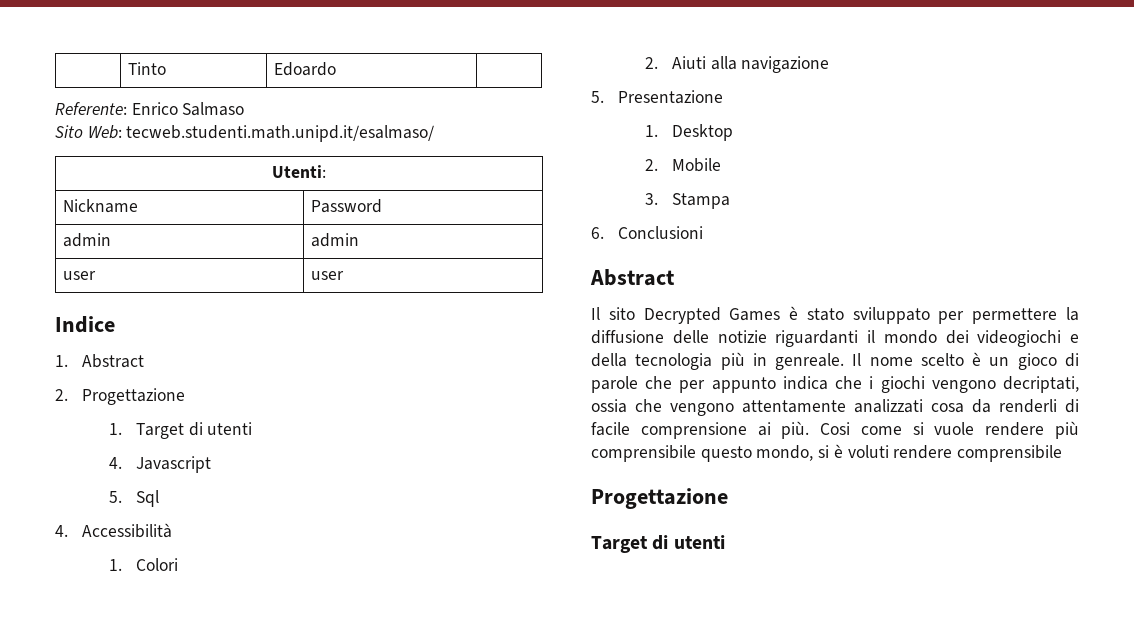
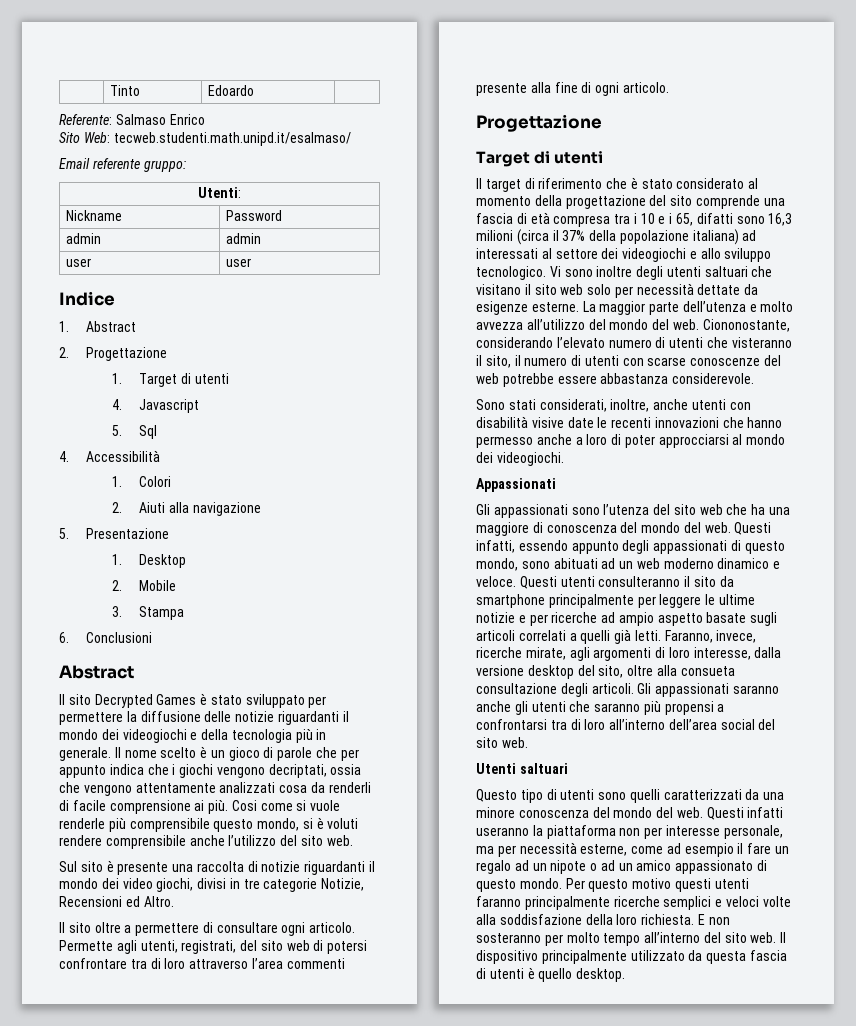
(127, 108) none -> [115,114,166,125] Salmaso
[182,102,245,116] Salmaso -> (205, 119) none
(435, 133) none -> [59,158,186,172] // Email referente gruppo:
[775,353,845,370] genreale. -> [59,747,111,761] generale.
[985,422,1045,436] rendere -> [59,818,105,829] renderle
[591,488,728,509] [591,535,725,553] // Progettazione // Target di utenti -> [189,835,353,846] [59,860,376,875] [59,878,365,892] [59,896,174,907] [59,922,356,936] [59,940,368,954] [59,958,345,969] [476,82,669,96] [476,114,602,132] [476,151,604,167] [476,177,759,192] [476,195,785,209] [476,212,793,227] [476,229,757,245] [476,248,772,262] [476,266,773,280] [476,283,759,298] [476,301,794,315] [476,319,790,332] [476,337,792,348] [476,355,782,368] [476,373,755,387] [476,399,751,412] [476,416,783,428] [476,434,786,448] [476,452,564,466] [476,478,556,492] [476,504,791,518] [476,522,772,536] [476,540,785,554] [476,558,781,571] [476,576,734,589] [476,594,755,608] [476,612,778,626] [476,629,757,644] [476,647,782,661] [476,665,735,679] [476,683,779,697] [476,701,725,715] [476,719,776,730] [476,737,528,748] [476,763,568,774] [476,789,785,803] [476,807,784,820] [476,825,783,839] [476,842,790,857] [476,860,768,874] [476,878,749,892] [476,896,791,910] [476,914,730,925] [476,932,787,946] [476,950,787,964] [476,967,626,982] anche l’utilizzo del sito web. // Sul sito è presente una raccolta di notizie riguardanti il mondo dei video giochi, divisi in tre categorie Notizie, Recensioni ed Altro. // Il sito oltre a permettere di consultare ogni articolo. Permette agli utenti, registrati, del sito web di potersi confrontare tra di loro attraverso l’area commenti presente alla fine di ogni articolo. // Progettazione // Target di utenti // Il target di riferimento che è stato considerato al momento della progettazione del sito comprende una fascia di età compresa tra i 10 e i 65, difatti sono 16,3 milioni (circa il 37% della popolazione italiana) ad interessati al settore dei videogiochi e allo sviluppo tecnologico. Vi sono inoltre degli utenti saltuari che visitano il sito web solo per necessità dettate da esigenze esterne. La maggior parte dell’utenza e molto avvezza all’utilizzo del mondo del web. Ciononostante, considerando l’elevato numero di utenti che visteranno il sito, il numero di utenti con scarse conoscenze del web potrebbe essere abbastanza considerevole. // Sono stati considerati, inoltre, anche utenti con disabilità visive date le recenti innovazioni che hanno permesso anche a loro di poter approcciarsi al mondo dei videogiochi. // Appassionati // Gli appassionati sono l’utenza del sito web che ha una maggiore di conoscenza del mondo del web. Questi infatti, essendo appunto degli appassionati di questo mondo, sono abituati ad un web moderno dinamico e veloce. Questi utenti consulteranno il sito da smartphone principalmente per leggere le ultime notizie e per ricerche ad ampio aspetto basate sugli articoli correlati a quelli già letti. Faranno, invece, ricerche mirate, agli argomenti di loro interesse, dalla versione desktop del sito, oltre alla consueta consultazione degli articoli. Gli appassionati saranno anche gli utenti che saranno più propensi a confrontarsi tra di loro all’interno dell’area social del sito web. // Utenti saltuari // Questo tipo di utenti sono quelli caratterizzati da una minore conoscenza del mondo del web. Questi infatti useranno la piattaforma non per interesse personale, ma per necessità esterne, come ad esempio il fare un regalo ad un nipote o ad un amico appassionato di questo mondo. Per questo motivo questi utenti faranno principalmente ricerche semplici e veloci volte alla soddisfazione della loro richiesta. E non sosteranno per molto tempo all’interno del sito web. Il dispositivo principalmente utilizzato da questa fascia di utenti è quello desktop.

